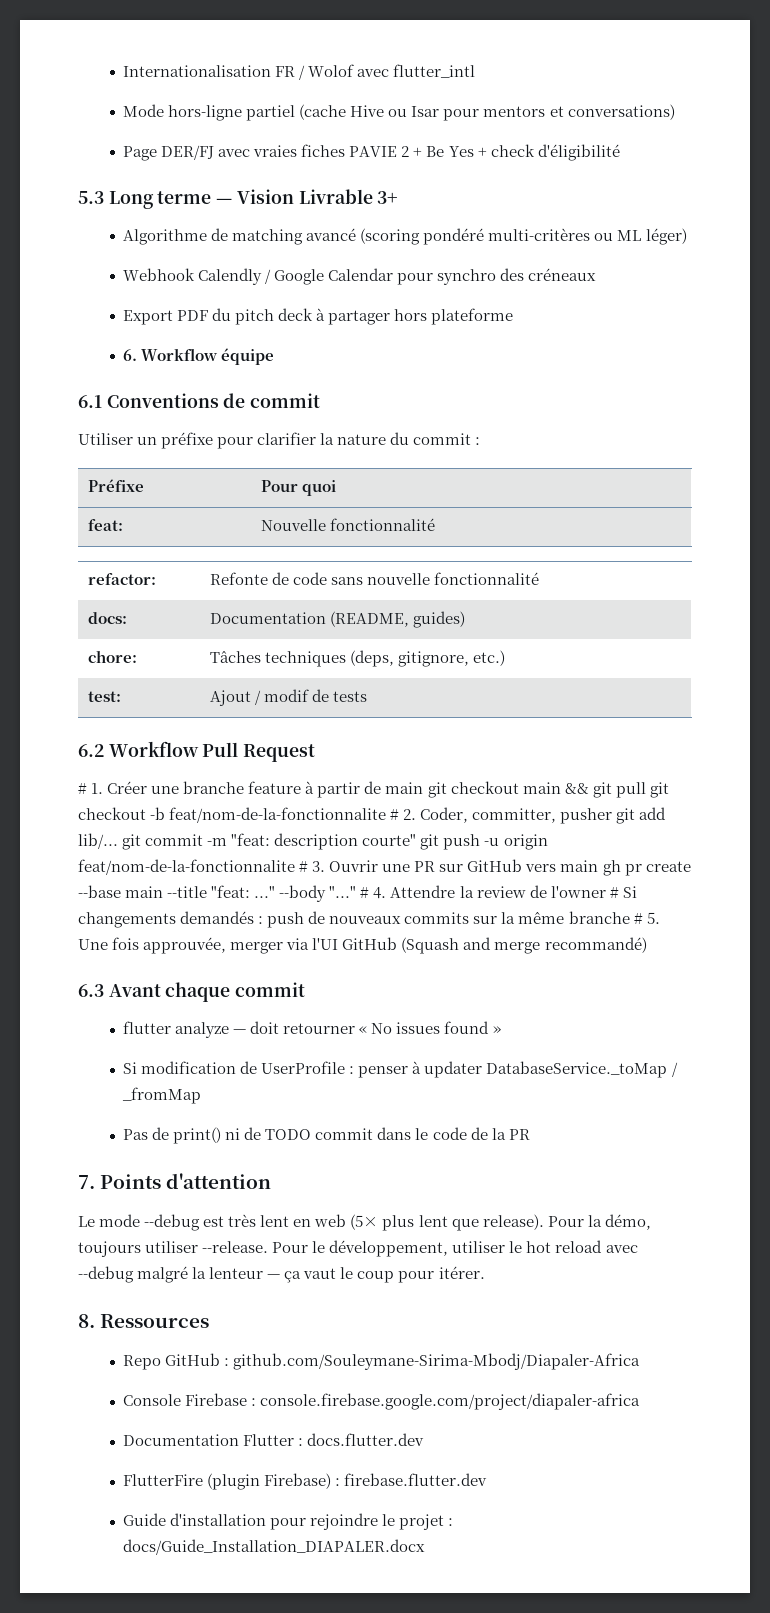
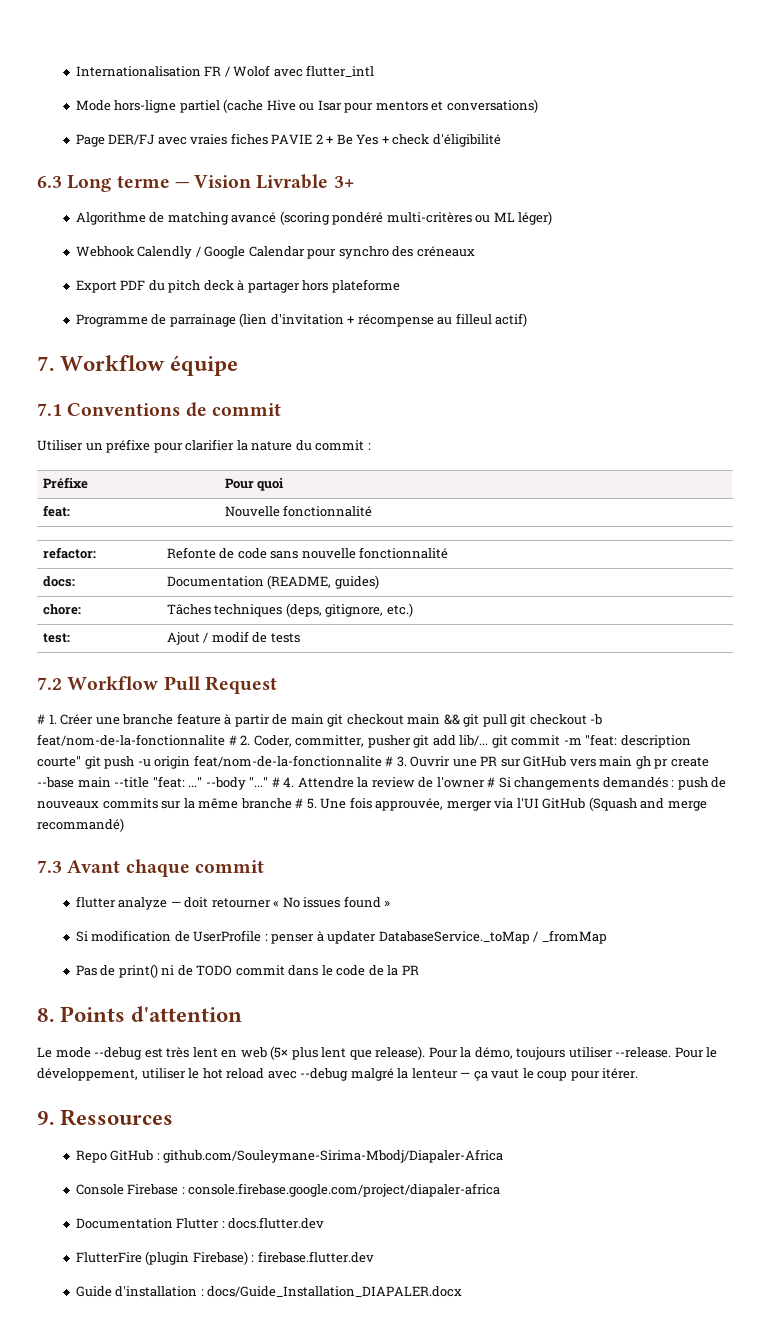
[78,191,104,204] 5.3 -> [37,176,62,188] 6.3
[123,349,138,361] 6. -> [75,313,528,327] [37,356,54,371] Programme de parrainage (lien d'invitation + récompense au filleul actif) // 7.
[78,395,102,408] 6.1 -> [37,403,62,416] 7.1
[78,744,104,757] 6.2 -> [37,677,62,690] 7.2
[78,984,104,997] 6.3 -> [37,860,62,873] 7.3
[78,1175,95,1189] 7. -> [37,1008,54,1022] 8.
[78,1314,95,1328] 8. -> [37,1111,54,1125] 9.
[270,1513,445,1530] pour rejoindre le projet -> (198, 1291) none

